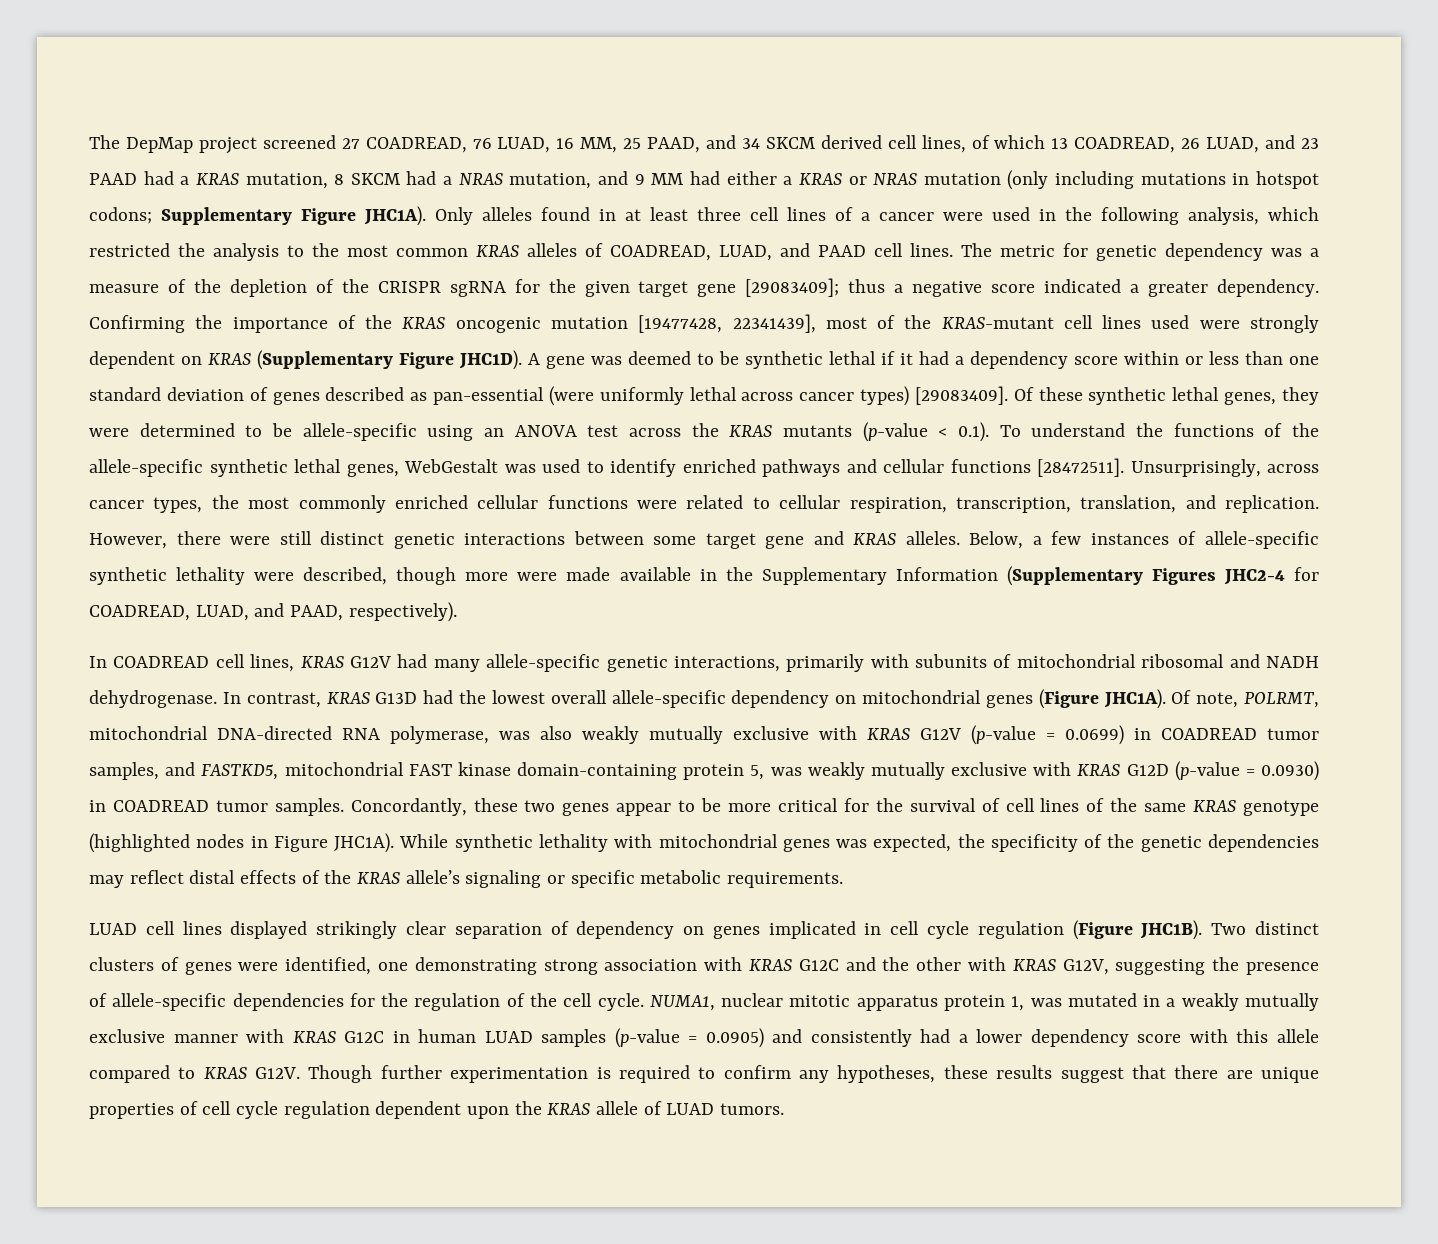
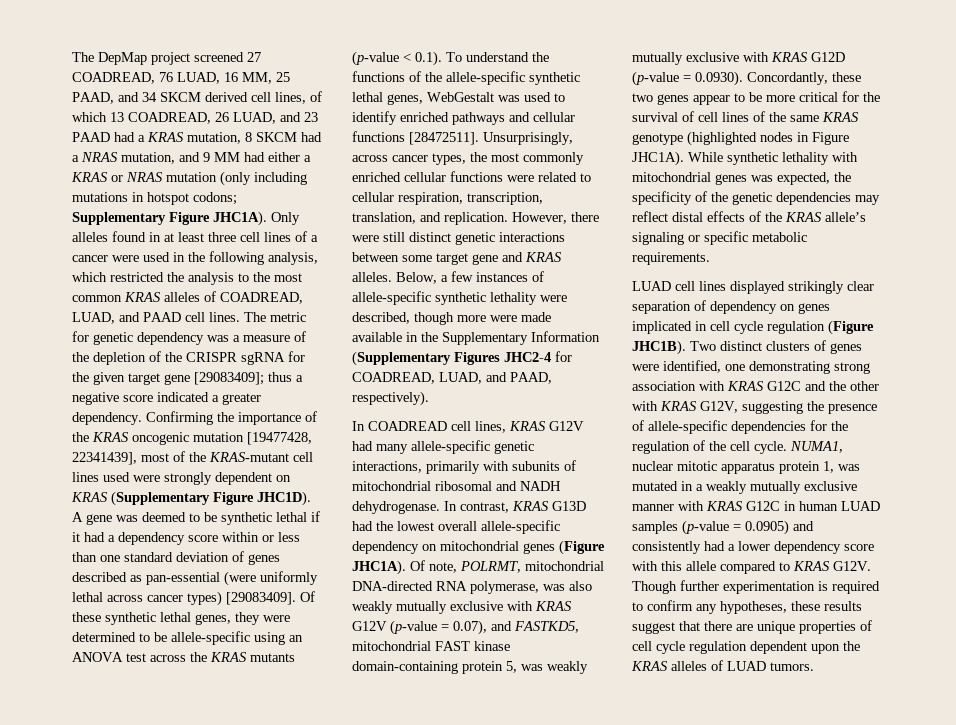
[1065,725,1319,745] [89,762,159,780] 0.0699) in COADREAD tumor samples, -> [453,620,487,635] 0.07),
[1261,761,1319,781] [89,798,344,816] 0.0930) in COADREAD tumor samples. -> [695,71,743,86] 0.0930).
[596,1101,639,1115] allele -> [671,661,707,671] alleles

